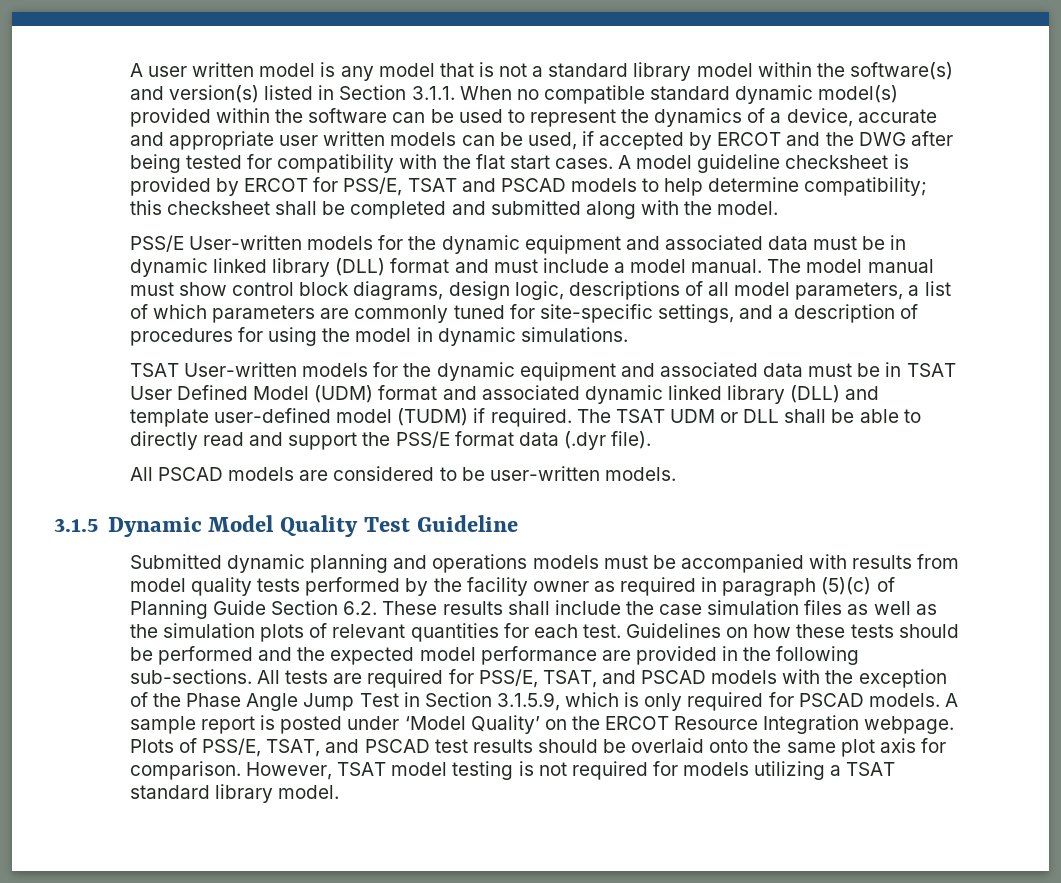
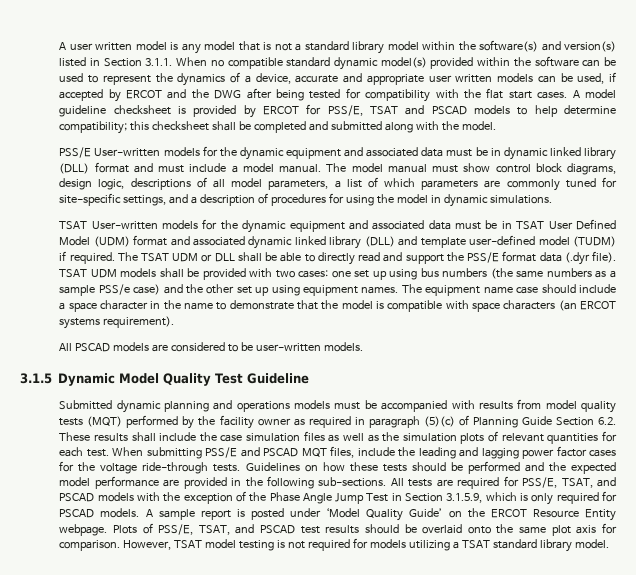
(652, 440) none -> [59,268,617,280] [59,284,616,296] [59,300,617,312] [59,316,175,329] TSAT UDM models shall be provided with two cases: one set up using bus numbers (the same numbers as a sample PSS/e case) and the other set up using equipment names. The equipment name case should include a space character in the name to demonstrate that the model is compatible with space characters (an ERCOT systems requirement).
(301, 585) none -> [87,416,123,427] (MQT)
(621, 631) none -> [112,446,616,459] [59,461,241,474] When submitting PSS/E and PSCAD MQT files, include the leading and lagging power factor cases for the voltage ride-through tests.
[470,715,540,734] Quality’ -> [366,508,443,521] Quality Guide’
[763,715,860,734] Integration -> [585,509,616,521] Entity

